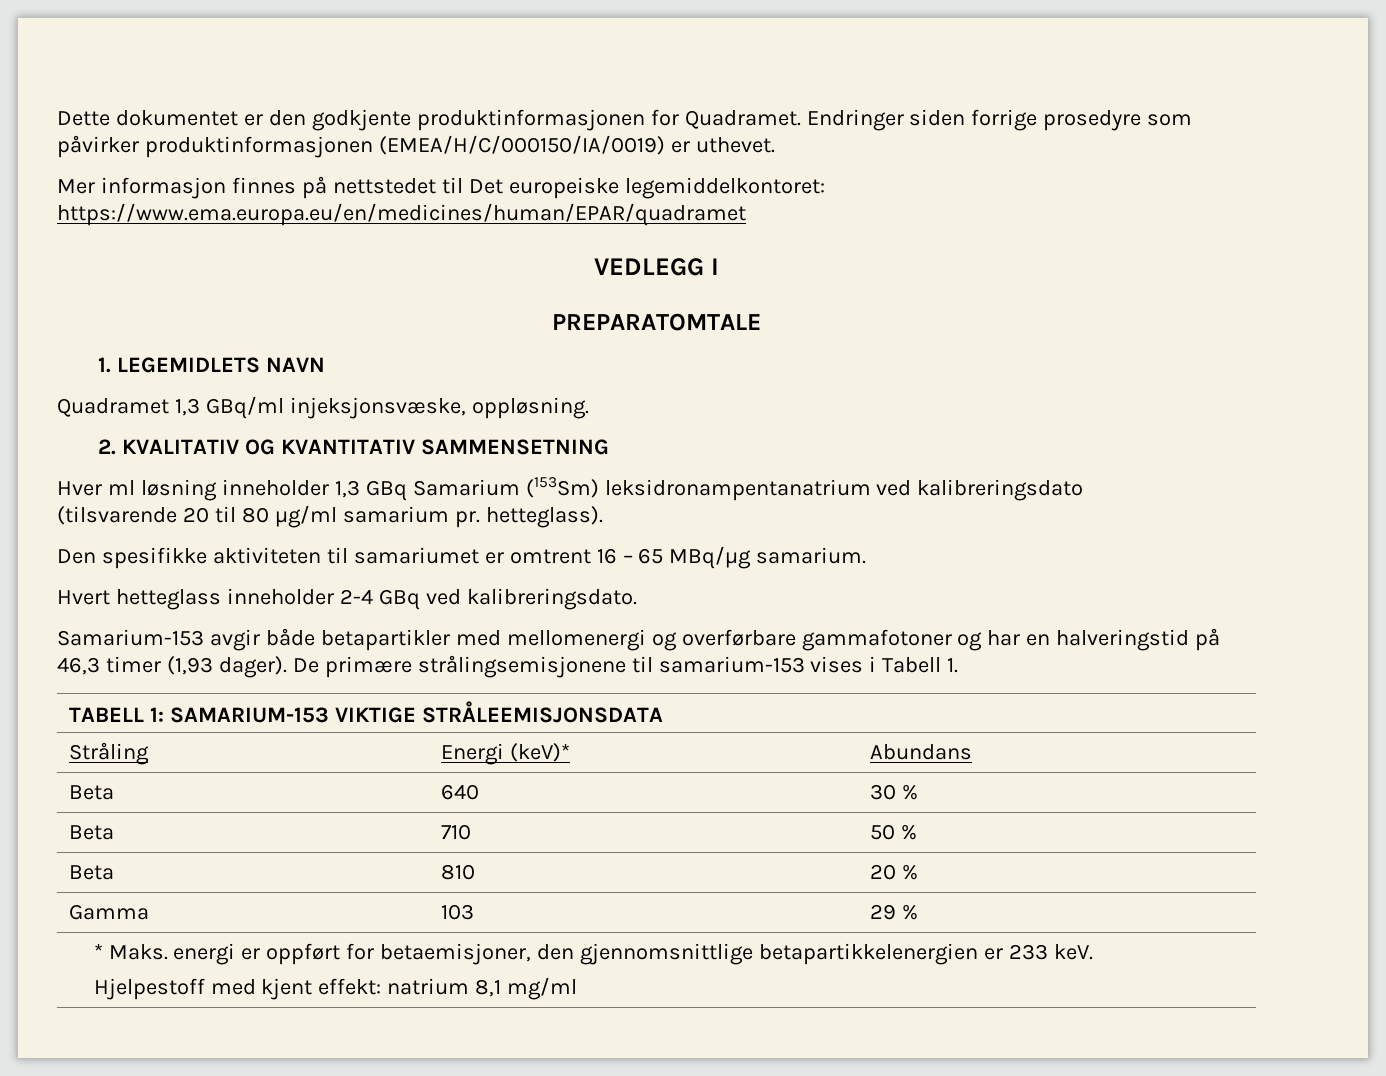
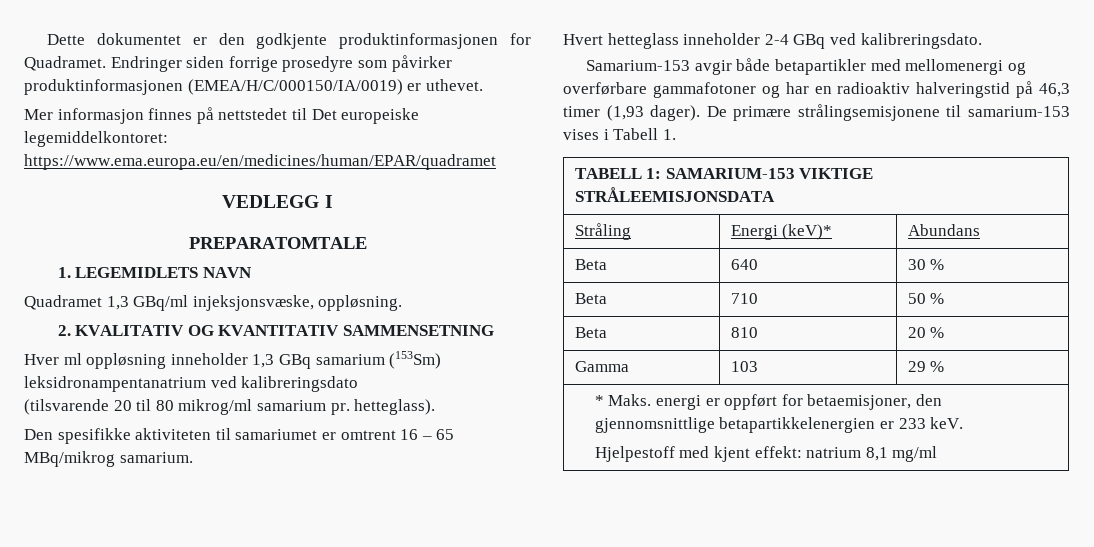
[140,479,217,501] løsning -> [86,353,167,369] oppløsning
[412,479,520,496] Samarium -> [315,354,385,365] samarium
[274,505,337,528] µg/ml -> [178,399,253,415] mikrog/ml
[669,546,752,569] MBq/μg -> [24,451,115,467] MBq/mikrog
(1051, 640) none -> [837,82,911,94] radioaktiv

